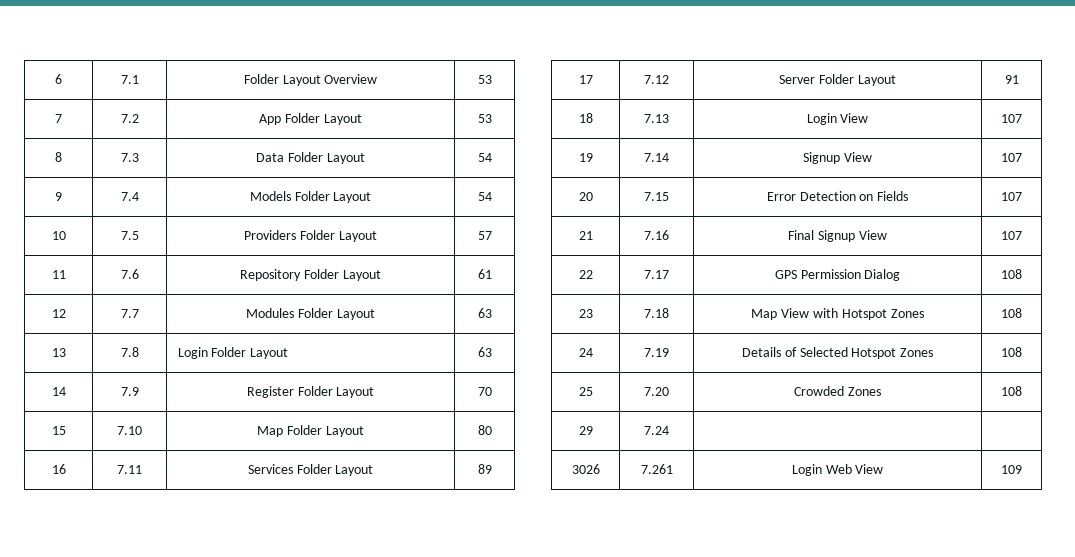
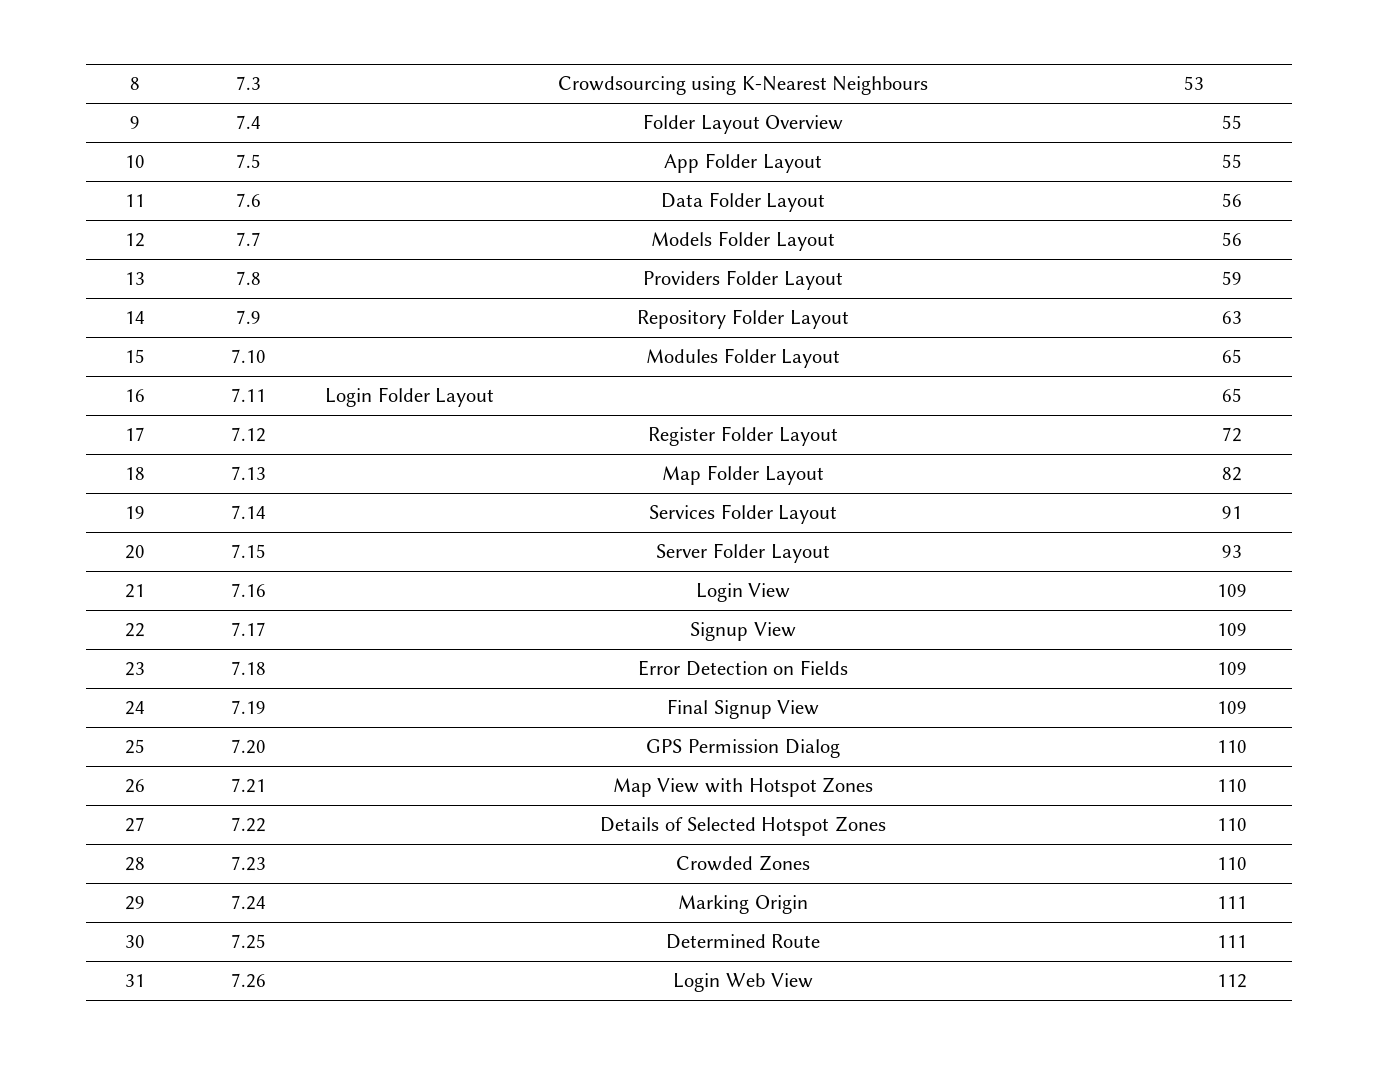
[55,74,62,84] [120,75,139,84] 6 | 7.1 -> [130,77,140,90] [236,76,261,90] [557,76,929,95] [1184,76,1205,90] [130,116,140,129] [236,115,261,129] 8 | 7.3 | Crowdsourcing using K-Nearest Neighbours | 53 // 9 | 7.4
[477,75,492,84] [55,114,62,123] [120,114,139,123] 53 // 7 | 7.2 -> [1222,115,1242,129] [125,155,145,168] [236,154,261,168] 55 // 10 | 7.5
[477,114,492,123] [55,152,62,162] [120,153,139,162] 53 // 8 | 7.3 -> [1222,154,1242,168] [125,194,145,207] [236,193,261,207] 55 // 11 | 7.6
[477,153,492,162] [55,192,62,201] [120,192,139,201] 54 // 9 | 7.4 -> [1222,193,1242,207] [125,233,145,247] [236,232,261,246] 56 // 12 | 7.7
[477,192,492,201] [51,231,66,240] [120,231,139,240] 54 // 10 | 7.5 -> [1222,232,1242,246] [125,272,145,285] [236,271,261,285] 56 // 13 | 7.8
[477,231,492,240] [51,270,66,279] [120,269,139,279] 57 // 11 | 7.6 -> [1222,271,1242,285] [125,311,145,324] [236,310,261,324] 59 // 14 | 7.9
[477,269,492,279] [51,309,66,318] [120,309,139,318] 61 // 12 | 7.7 -> [1222,311,1242,324] [125,349,145,363] [231,349,266,363] 63 // 15 | 7.10
[477,308,492,318] [51,348,66,357] [120,347,139,357] 63 // 13 | 7.8 -> [1222,349,1242,363] [125,389,145,402] [231,388,266,402] 65 // 16 | 7.11
[477,347,492,357] [51,387,66,396] [120,387,139,396] 63 // 14 | 7.9 -> [1222,388,1242,402] [125,427,145,441] [231,427,266,442] 65 // 17 | 7.12
[477,387,492,396] [51,426,66,435] [117,426,142,435] 70 // 15 | 7.10 -> [1222,427,1242,442] [125,467,145,480] [231,466,266,480] 72 // 18 | 7.13
[477,425,492,435] [51,464,66,474] [117,465,142,474] 80 // 16 | 7.11 -> [1222,467,1242,481] [125,506,145,519] [231,505,266,519] 82 // 19 | 7.14
[477,464,492,474] [578,75,593,84] [644,75,669,84] 89 // 17 | 7.12 -> [1222,506,1242,519] [125,545,145,559] [231,544,266,558] 91 // 20 | 7.15
[1004,75,1019,84] [578,113,593,123] [644,114,669,123] 91 // 18 | 7.13 -> [1222,545,1242,558] [125,584,145,598] [231,583,266,597] 93 // 21 | 7.16
[1001,114,1022,123] [578,153,593,162] [644,153,669,162] [803,152,872,164] [1001,153,1022,162] [578,192,593,201] [644,192,669,201] 107 // 19 | 7.14 | Signup View | 107 // 20 | 7.15 -> [1217,584,1247,597] [125,623,145,637] [231,622,266,636] [690,622,796,641] [1217,623,1247,636] [125,662,145,676] [231,661,266,675] 109 // 22 | 7.17 | Signup View | 109 // 23 | 7.18
[1001,192,1022,201] [578,231,593,240] [644,230,669,240] 107 // 21 | 7.16 -> [1217,662,1247,675] [125,701,145,715] [231,700,266,714] 109 // 24 | 7.19
[1001,231,1022,240] [578,270,593,279] [644,270,669,279] 107 // 22 | 7.17 -> [1217,701,1247,714] [125,739,145,754] [231,739,266,754] 109 // 25 | 7.20
[1001,269,1022,279] [578,309,593,318] [644,308,669,318] 108 // 23 | 7.18 -> [1217,740,1247,753] [125,779,145,793] [231,778,266,793] 110 // 26 | 7.21
[1001,308,1022,318] [578,348,593,357] [644,348,669,357] 108 // 24 | 7.19 -> [1217,779,1247,792] [125,817,145,832] [231,817,266,832] 110 // 27 | 7.22
[1001,347,1022,357] [578,387,593,396] [644,387,669,396] 108 // 25 | 7.20 -> [1217,818,1247,831] [125,857,145,871] [231,856,266,871] 110 // 28 | 7.23
[1001,386,1022,396] 108 -> [1217,857,1247,870] 110
[571,464,600,474] [640,464,673,474] | // 3026 | 7.261 -> [678,895,808,914] [1217,896,1247,909] [125,935,145,948] [231,934,266,949] [665,934,821,949] [1217,935,1247,948] [125,974,145,987] [231,973,266,988] Marking Origin | 111 // 30 | 7.25 | Determined Route | 111 // 31 | 7.26
[1001,465,1022,474] 109 -> [1217,974,1247,988] 112

